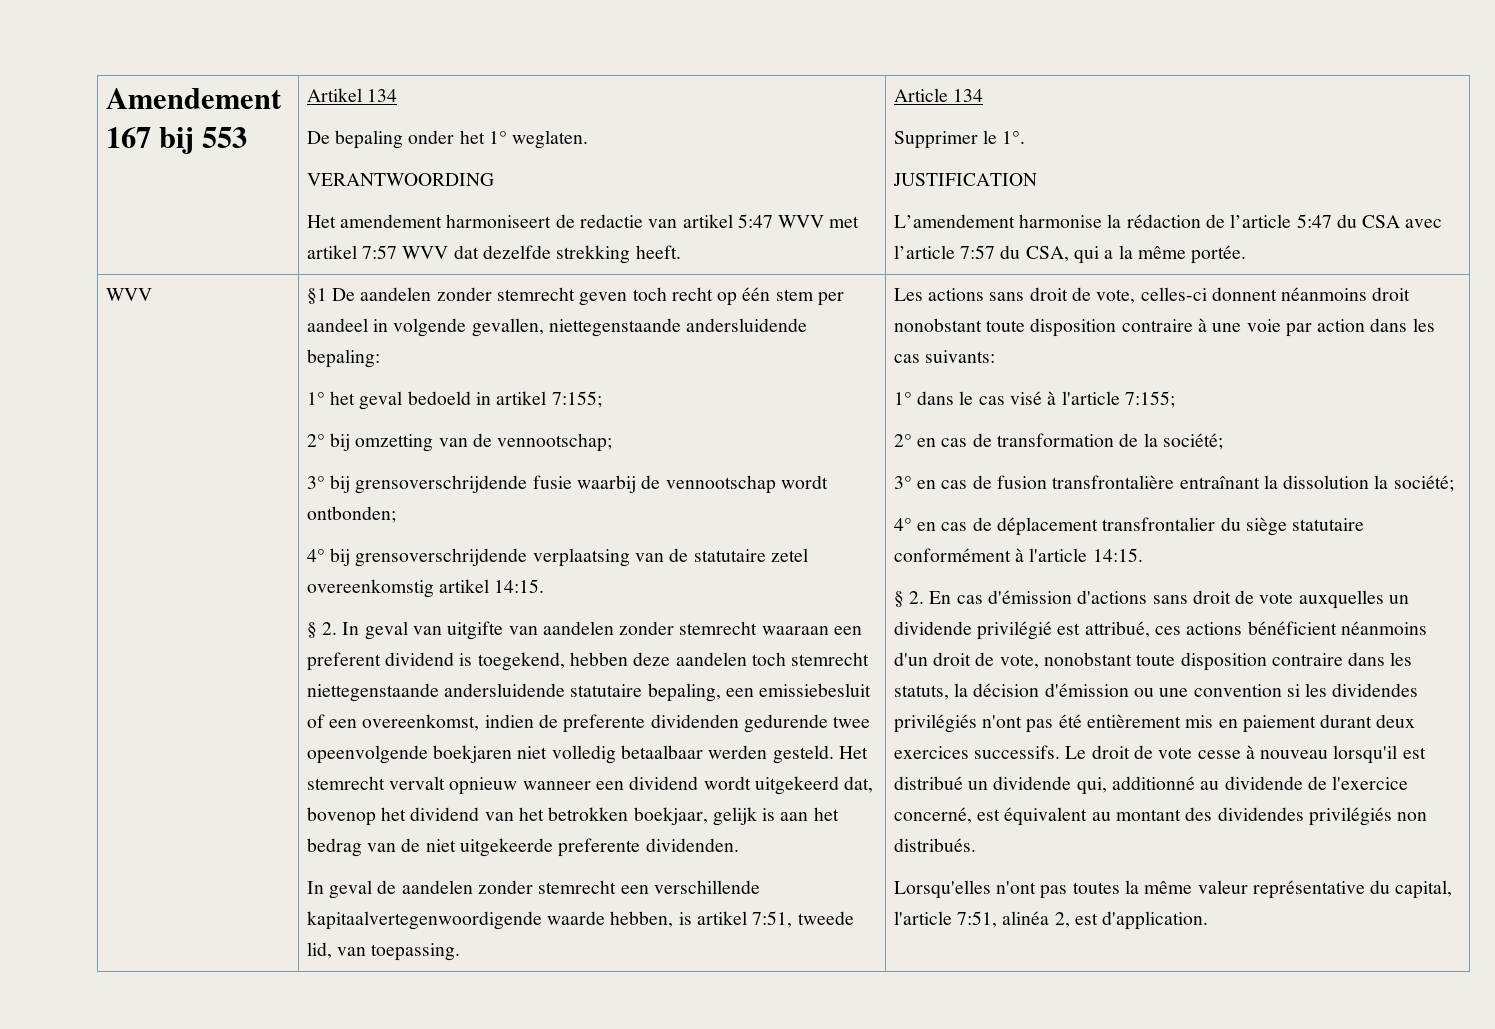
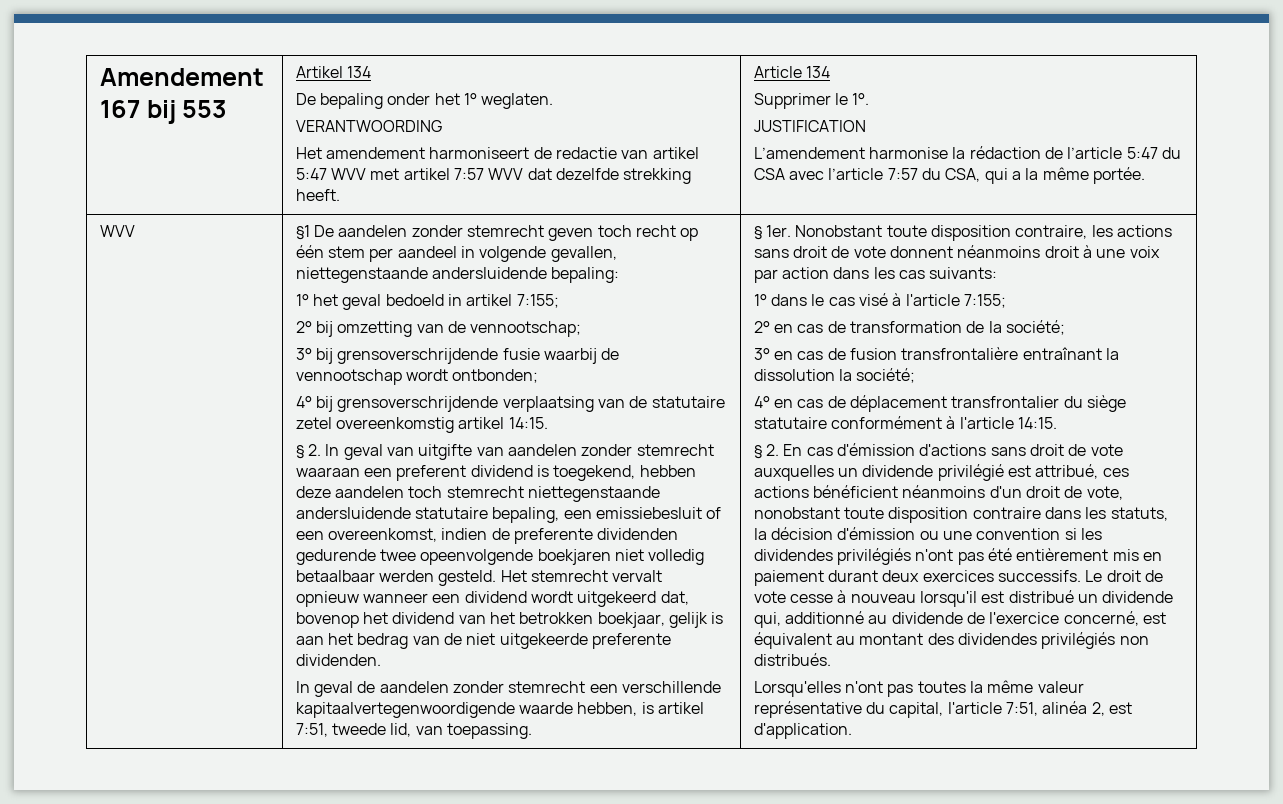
[893,288,923,301] Les -> [753,225,1113,241] § 1er. Nonobstant toute disposition contraire, les
[1096,287,1207,304] vote, celles-ci -> [853,246,886,258] vote
[893,318,1193,337] nonobstant toute disposition contraire -> (1079, 252) none
[1246,319,1281,332] voie -> [1129,246,1160,258] voix

